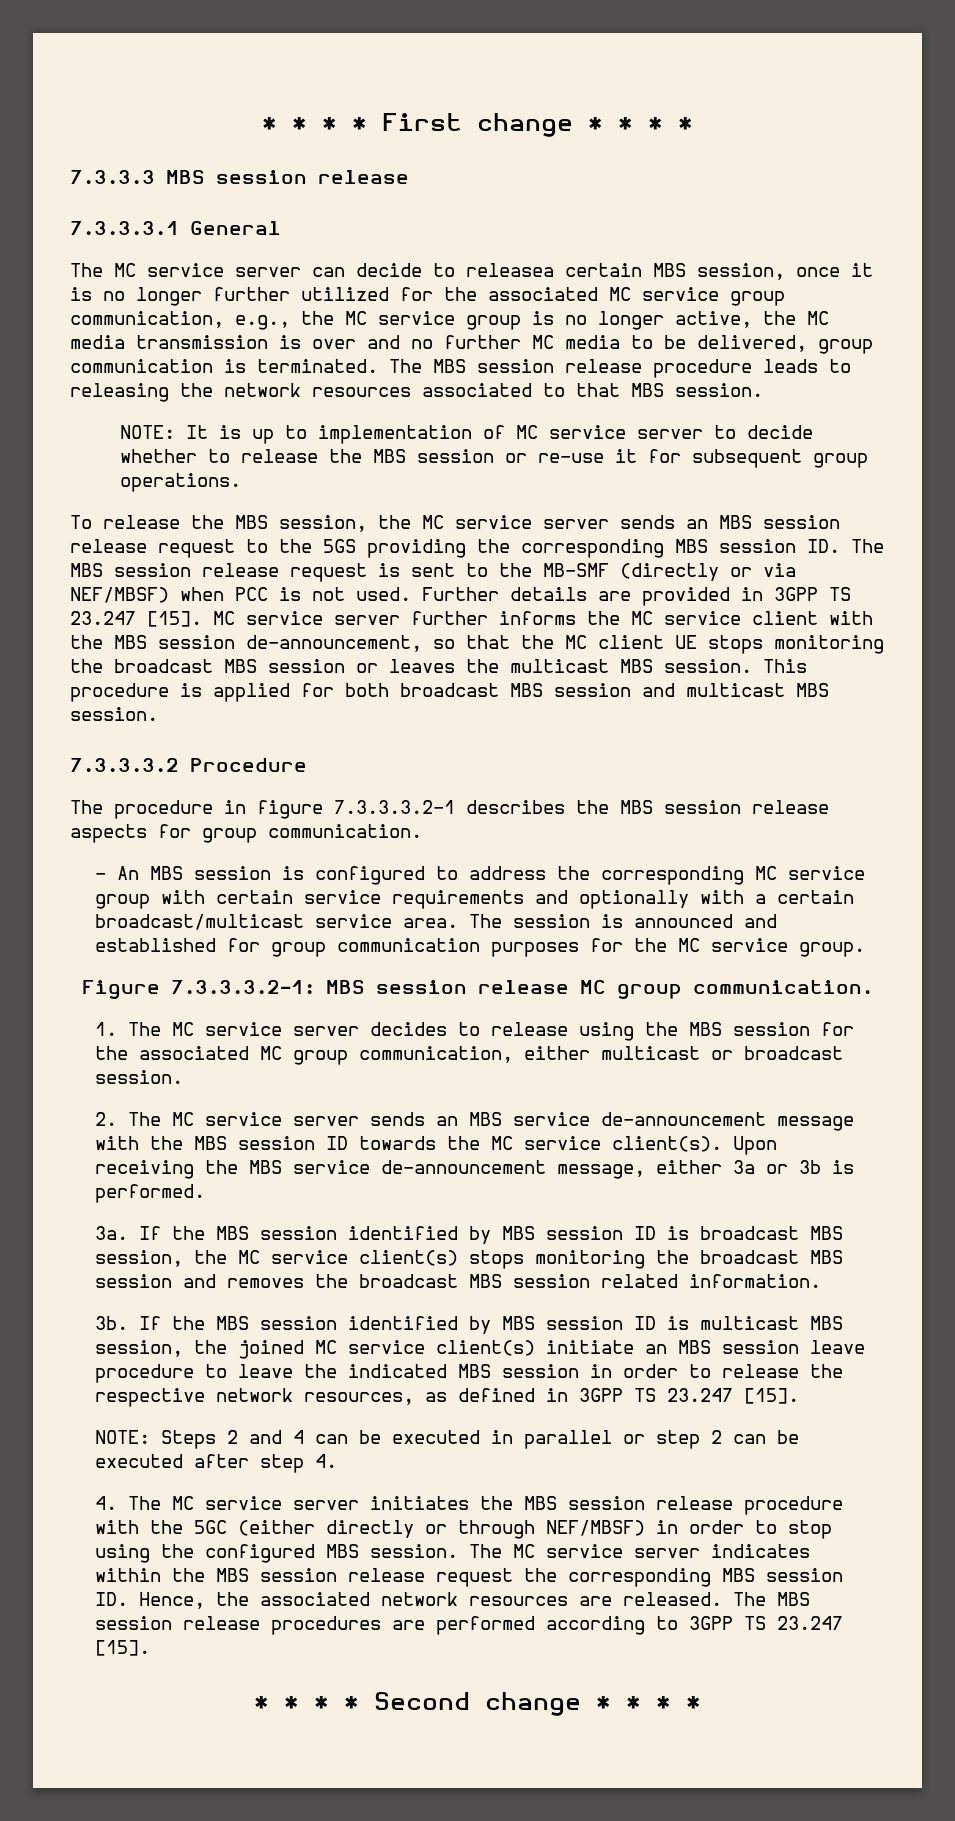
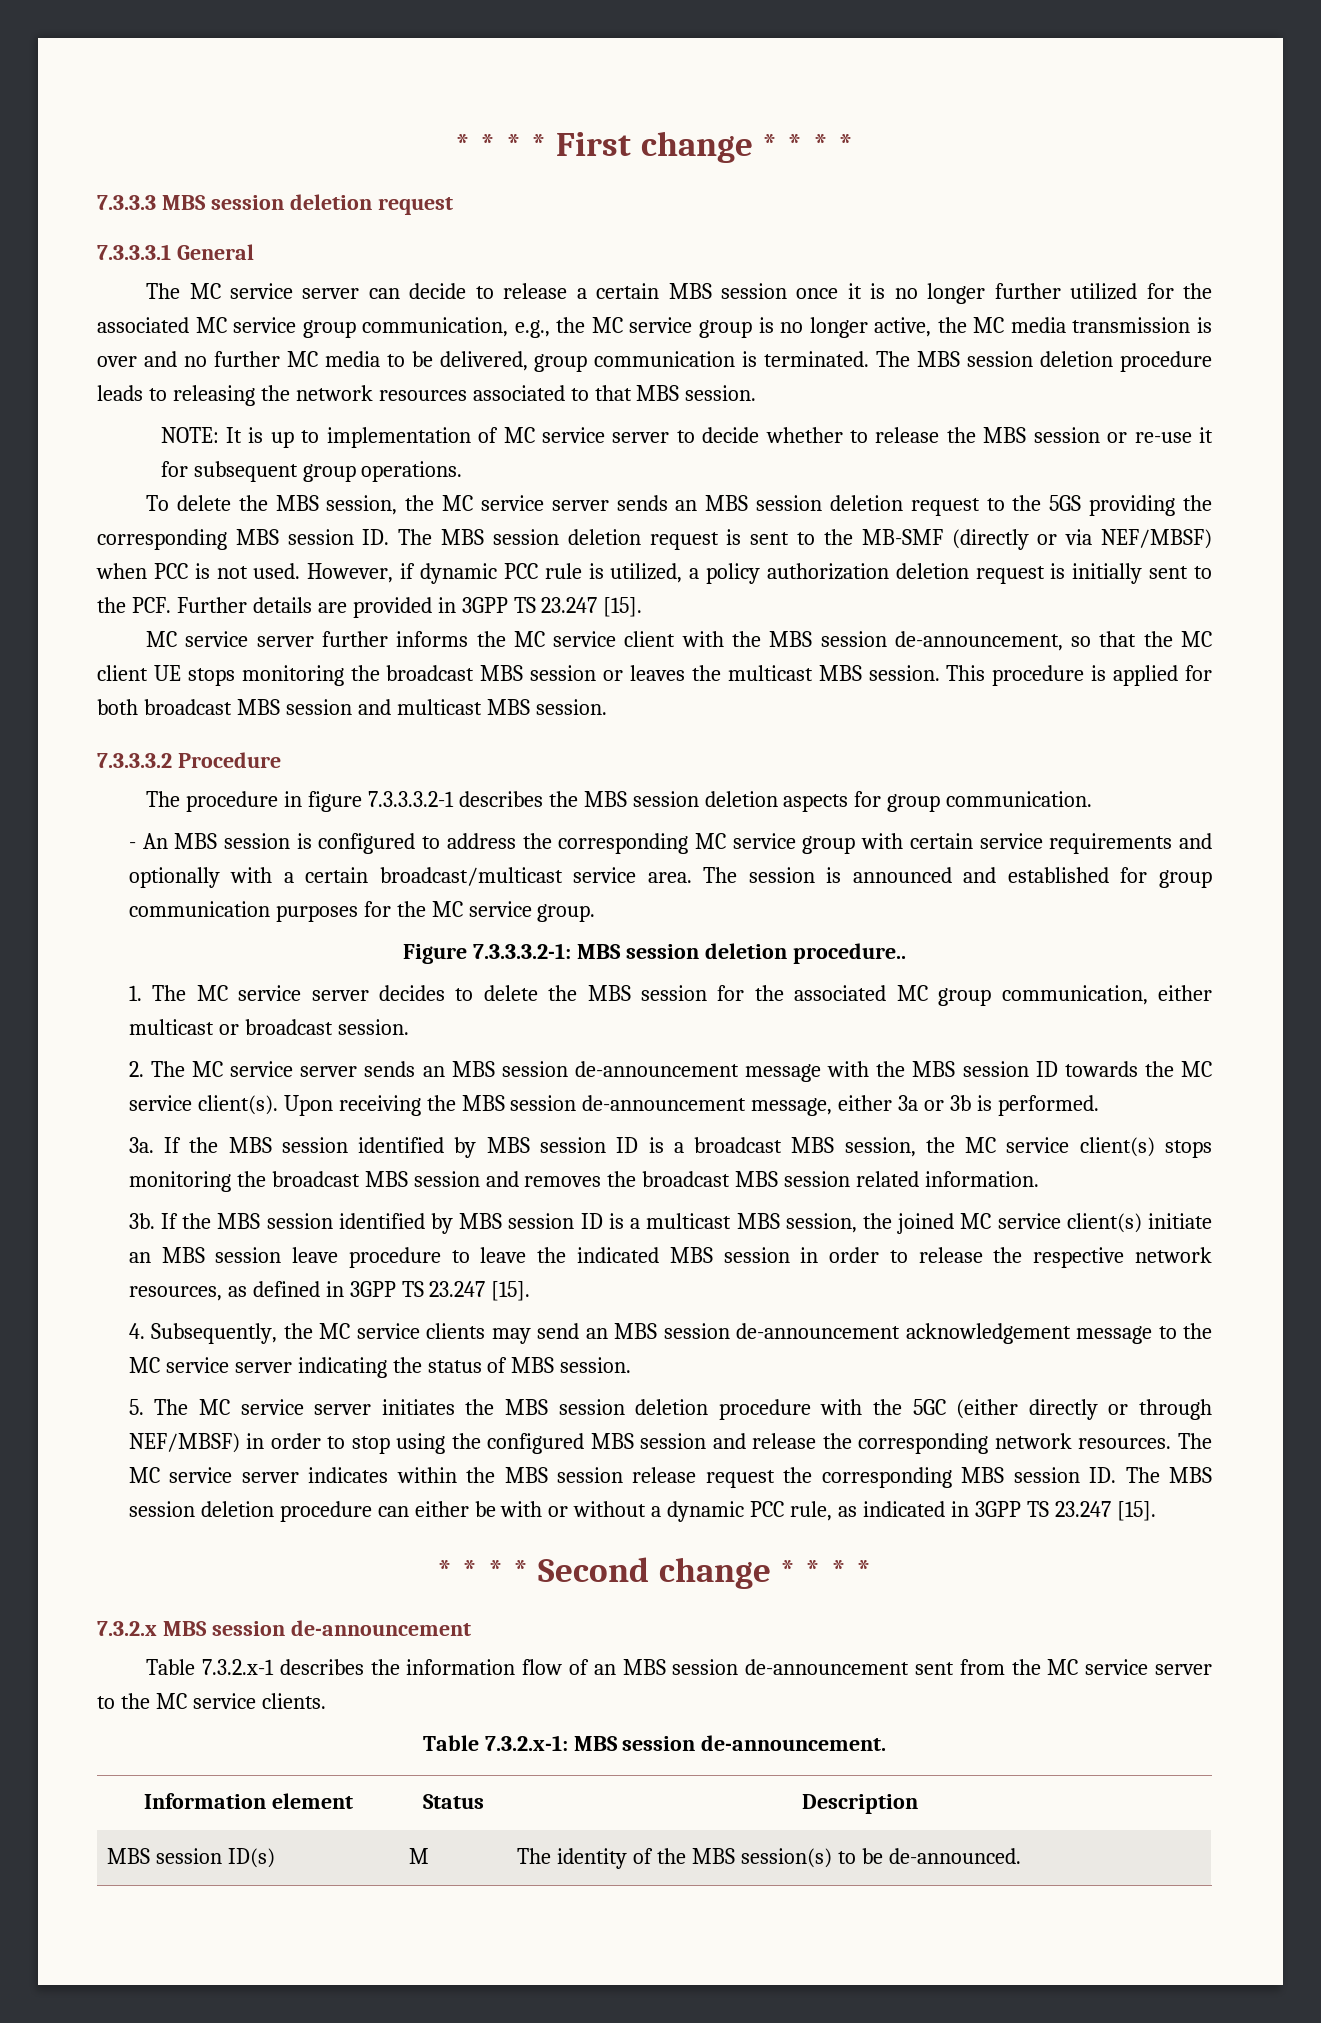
[318,170,409,184] release -> [289,194,453,215] deletion request
[466,263,554,277] releasea -> [503,283,587,299] release a
[697,263,785,280] session, -> [720,283,787,299] session
[565,359,642,373] release -> [1040,351,1114,367] deletion
[103,515,180,529] release -> [176,495,231,511] delete
[70,539,147,553] release -> [829,495,903,511] deletion
[202,563,279,577] release -> [567,529,641,545] deletion
(411, 594) none -> [307,563,1212,584] [97,597,171,613] However, if dynamic PCC rule is utilized, a policy authorization deletion request is initially sent to the PCF.
(202, 619) none -> (643, 607) //
[752,800,829,814] release -> [704,791,778,807] deletion
[478,980,873,999] release MC group communication. -> [704,943,906,964] deletion procedure..
[490,1022,634,1041] release using -> [483,985,538,1001] delete
[512,1112,590,1126] service -> [501,1061,568,1077] session
[292,1160,370,1174] service -> [510,1095,577,1111] session
(689, 1233) none -> [673,1142,684,1153] a
(689, 1323) none -> [630,1218,641,1229] a
[94,1430,799,1449] [94,1454,337,1473] [94,1496,117,1510] NOTE: Steps 2 and 4 can be executed in parallel or step 2 can be executed after step 4. // 4. -> [128,1323,1212,1344] [128,1357,632,1378] [128,1399,144,1415] 4. Subsequently, the MC service clients may send an MBS session de-announcement acknowledgement message to the MC service server indicating the status of MBS session. // 5.
[655,1496,733,1510] release -> [635,1399,709,1415] deletion
[369,1544,458,1558] session. -> [640,1433,1172,1454] session and release the corresponding network resources.
[138,1592,810,1609] [94,1616,678,1635] Hence, the associated network resources are released. The MBS session release procedures are performed according to -> [1125,1467,1212,1483] [128,1501,969,1522] The MBS session deletion procedure can either be with or without a dynamic PCC rule, as indicated in
(701, 1703) none -> [97,1620,471,1636] [146,1659,1212,1675] [97,1693,326,1709] [422,1735,887,1751] [144,1793,353,1809] [423,1794,484,1809] [801,1794,918,1814] [107,1848,275,1868] [409,1848,430,1864] [517,1848,1021,1869] // 7.3.2.x MBS session de-announcement // Table 7.3.2.x-1 describes the information flow of an MBS session de-announcement sent from the MC service server to the MC service clients. // Table 7.3.2.x-1: MBS session de-announcement. // Information element | Status | Description // MBS session ID(s) | M | The identity of the MBS session(s) to be de-announced.

